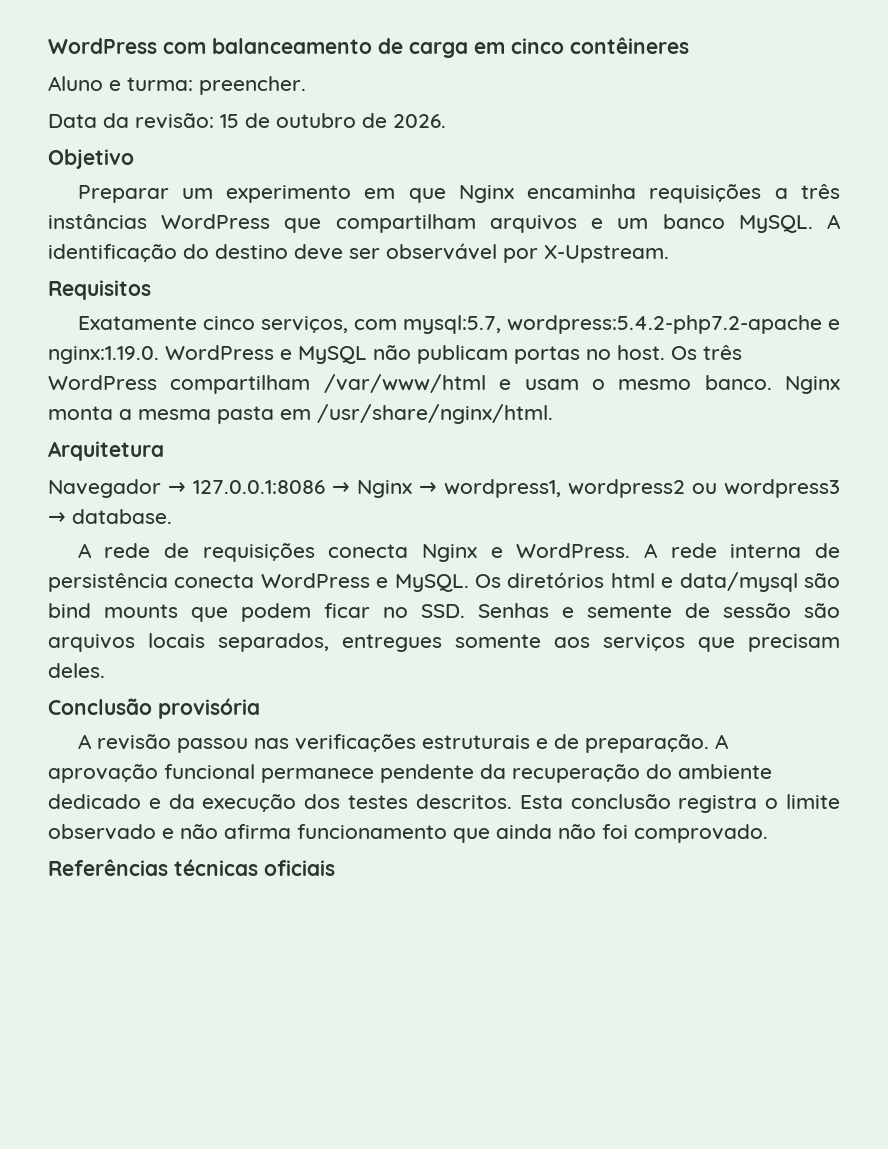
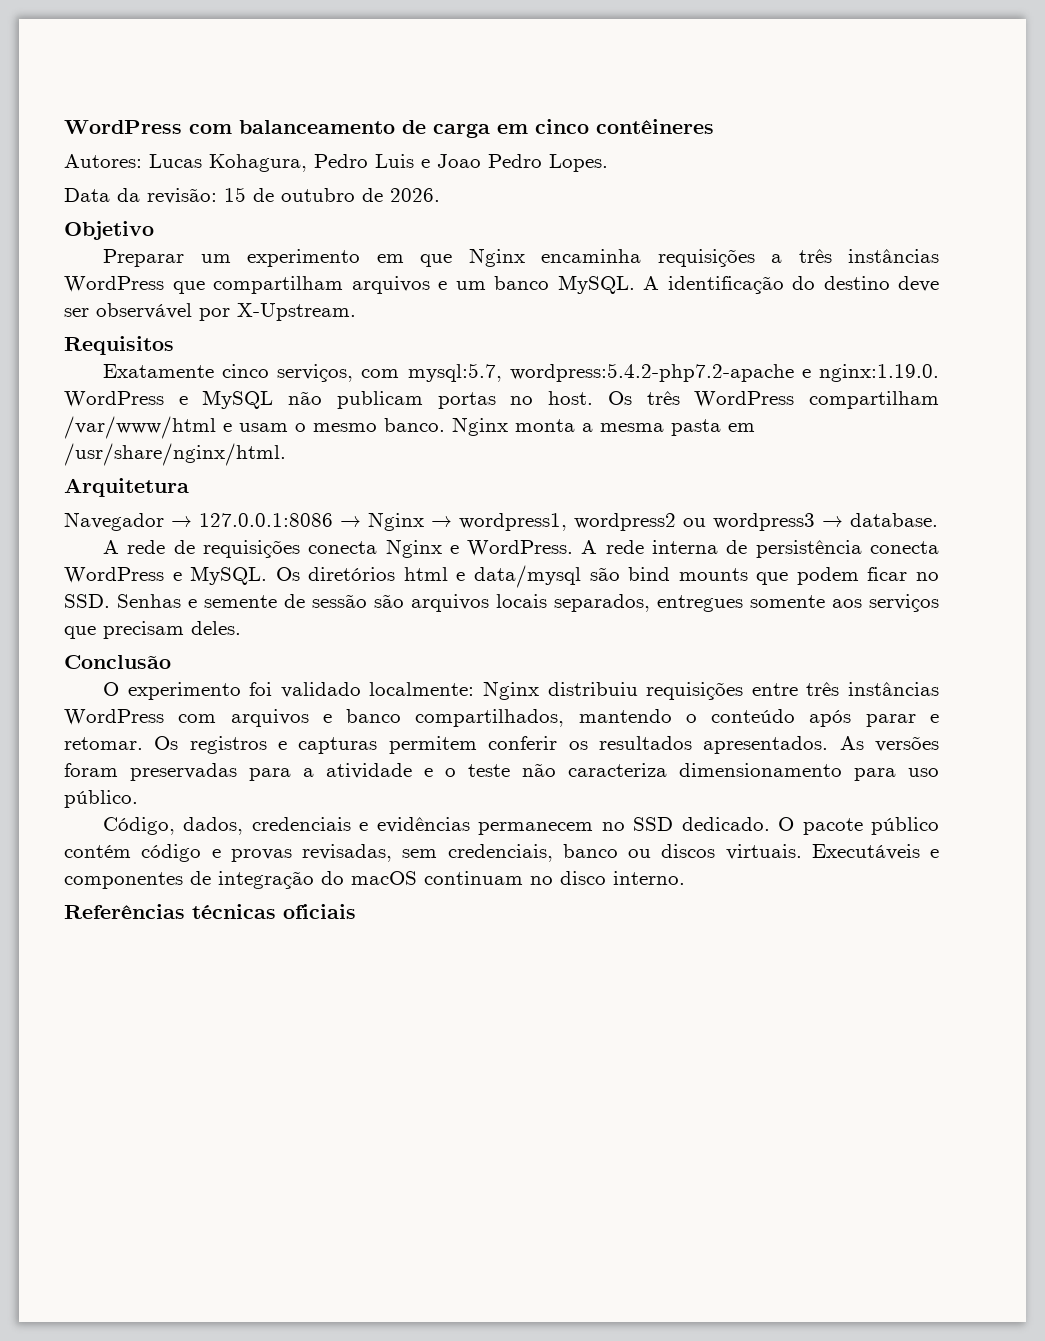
[48,76,306,95] Aluno e turma: preencher. -> [64,154,608,172] Autores: Lucas Kohagura, Pedro Luis e Joao Pedro Lopes.
[158,698,260,719] [77,734,729,753] [48,764,772,783] [48,794,841,813] [48,824,768,843] provisória // A revisão passou nas verificações estruturais e de preparação. A aprovação funcional permanece pendente da recuperação do ambiente dedicado e da execução dos testes descritos. Esta conclusão registra o limite observado e não afirma funcionamento que ainda não foi comprovado. -> [103,681,940,700] [64,709,939,727] [64,736,940,754] [64,763,939,781] [64,790,138,808] [103,817,940,835] [64,844,939,862] [64,871,685,889] // O experimento foi validado localmente: Nginx distribuiu requisições entre três instâncias WordPress com arquivos e banco compartilhados, mantendo o conteúdo após parar e retomar. Os registros e capturas permitem conferir os resultados apresentados. As versões foram preservadas para a atividade e o teste não caracteriza dimensionamento para uso público. // Código, dados, credenciais e evidências permanecem no SSD dedicado. O pacote público contém código e provas revisadas, sem credenciais, banco ou discos virtuais. Executáveis e componentes de integração do macOS continuam no disco interno.

